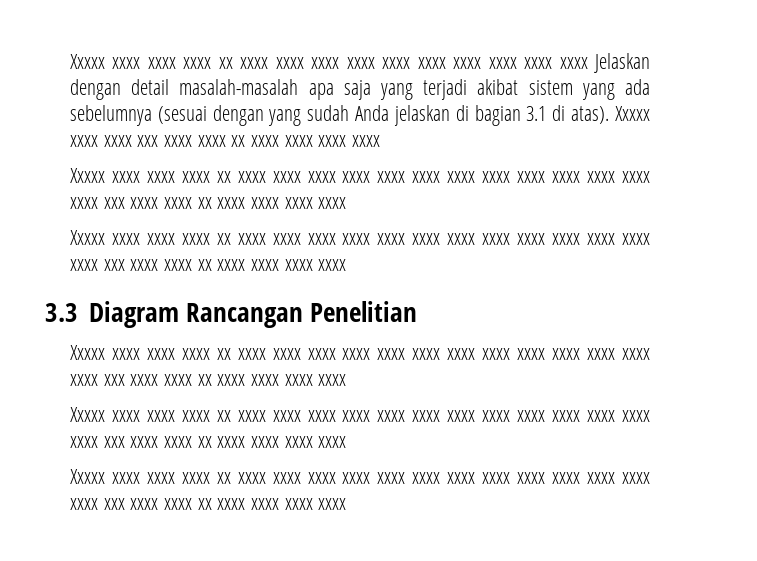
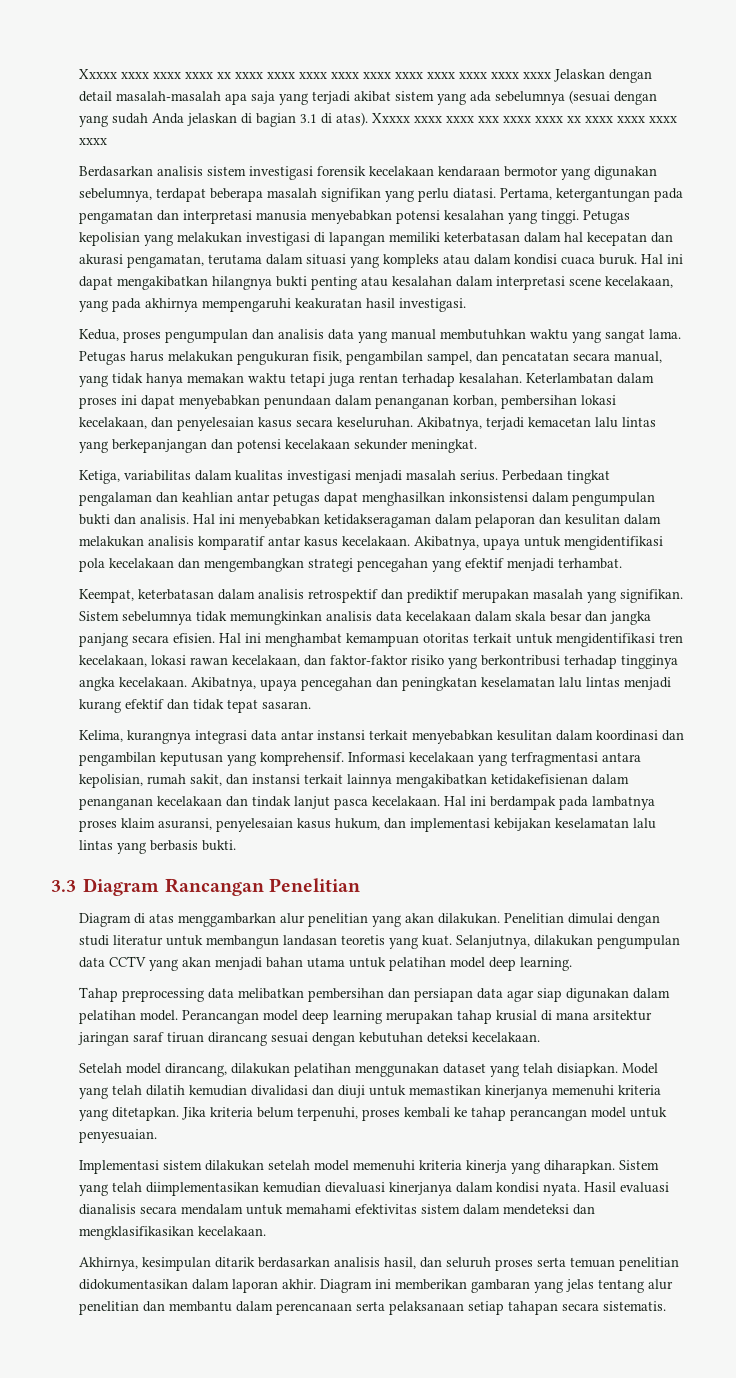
[69,168,650,183] [69,197,347,209] [69,230,650,245] [69,259,347,271] [45,301,417,328] [69,345,650,360] [69,374,347,386] [69,407,650,422] [69,436,347,448] [69,469,650,484] [69,498,347,510] Xxxxx xxxx xxxx xxxx xx xxxx xxxx xxxx xxxx xxxx xxxx xxxx xxxx xxxx xxxx xxxx xxxx xxxx xxx xxxx xxxx xx xxxx xxxx xxxx xxxx // Xxxxx xxxx xxxx xxxx xx xxxx xxxx xxxx xxxx xxxx xxxx xxxx xxxx xxxx xxxx xxxx xxxx xxxx xxx xxxx xxxx xx xxxx xxxx xxxx xxxx // 3.3 Diagram Rancangan Penelitian // Xxxxx xxxx xxxx xxxx xx xxxx xxxx xxxx xxxx xxxx xxxx xxxx xxxx xxxx xxxx xxxx xxxx xxxx xxx xxxx xxxx xx xxxx xxxx xxxx xxxx // Xxxxx xxxx xxxx xxxx xx xxxx xxxx xxxx xxxx xxxx xxxx xxxx xxxx xxxx xxxx xxxx xxxx xxxx xxx xxxx xxxx xx xxxx xxxx xxxx xxxx // Xxxxx xxxx xxxx xxxx xx xxxx xxxx xxxx xxxx xxxx xxxx xxxx xxxx xxxx xxxx xxxx xxxx xxxx xxx xxxx xxxx xx xxxx xxxx xxxx xxxx -> [79,166,658,180] [79,188,684,202] [79,210,631,224] [79,232,674,246] [79,254,684,268] [79,276,674,290] [79,298,467,312] [79,329,682,343] [79,351,663,365] [79,373,655,387] [79,395,617,409] [79,417,657,431] [79,439,478,453] [79,470,611,484] [79,492,656,506] [79,514,662,528] [79,536,664,550] [79,558,623,572] [79,589,684,603] [79,611,652,625] [79,633,684,647] [79,655,679,669] [79,677,672,691] [79,699,312,713] [79,730,685,744] [79,752,642,766] [79,774,630,788] [79,796,656,810] [79,818,657,832] [79,840,237,854] [51,878,360,896] [79,913,661,927] [79,935,681,949] [79,956,573,971] [79,987,671,1002] [79,1010,653,1024] [78,1032,541,1046] [79,1063,659,1077] [79,1085,662,1099] [79,1107,668,1121] [79,1129,158,1143] [79,1160,660,1174] [79,1182,670,1196] [79,1204,596,1215] [79,1226,267,1240] [79,1257,680,1271] [79,1279,674,1293] [79,1301,667,1315] Berdasarkan analisis sistem investigasi forensik kecelakaan kendaraan bermotor yang digunakan sebelumnya, terdapat beberapa masalah signifikan yang perlu diatasi. Pertama, ketergantungan pada pengamatan dan interpretasi manusia menyebabkan potensi kesalahan yang tinggi. Petugas kepolisian yang melakukan investigasi di lapangan memiliki keterbatasan dalam hal kecepatan dan akurasi pengamatan, terutama dalam situasi yang kompleks atau dalam kondisi cuaca buruk. Hal ini dapat mengakibatkan hilangnya bukti penting atau kesalahan dalam interpretasi scene kecelakaan, yang pada akhirnya mempengaruhi keakuratan hasil investigasi. // Kedua, proses pengumpulan dan analisis data yang manual membutuhkan waktu yang sangat lama. Petugas harus melakukan pengukuran fisik, pengambilan sampel, dan pencatatan secara manual, yang tidak hanya memakan waktu tetapi juga rentan terhadap kesalahan. Keterlambatan dalam proses ini dapat menyebabkan penundaan dalam penanganan korban, pembersihan lokasi kecelakaan, dan penyelesaian kasus secara keseluruhan. Akibatnya, terjadi kemacetan lalu lintas yang berkepanjangan dan potensi kecelakaan sekunder meningkat. // Ketiga, variabilitas dalam kualitas investigasi menjadi masalah serius. Perbedaan tingkat pengalaman dan keahlian antar petugas dapat menghasilkan inkonsistensi dalam pengumpulan bukti dan analisis. Hal ini menyebabkan ketidakseragaman dalam pelaporan dan kesulitan dalam melakukan analisis komparatif antar kasus kecelakaan. Akibatnya, upaya untuk mengidentifikasi pola kecelakaan dan mengembangkan strategi pencegahan yang efektif menjadi terhambat. // Keempat, keterbatasan dalam analisis retrospektif dan prediktif merupakan masalah yang signifikan. Sistem sebelumnya tidak memungkinkan analisis data kecelakaan dalam skala besar dan jangka panjang secara efisien. Hal ini menghambat kemampuan otoritas terkait untuk mengidentifikasi tren kecelakaan, lokasi rawan kecelakaan, dan faktor-faktor risiko yang berkontribusi terhadap tingginya angka kecelakaan. Akibatnya, upaya pencegahan dan peningkatan keselamatan lalu lintas menjadi kurang efektif dan tidak tepat sasaran. // Kelima, kurangnya integrasi data antar instansi terkait menyebabkan kesulitan dalam koordinasi dan pengambilan keputusan yang komprehensif. Informasi kecelakaan yang terfragmentasi antara kepolisian, rumah sakit, dan instansi terkait lainnya mengakibatkan ketidakefisienan dalam penanganan kecelakaan dan tindak lanjut pasca kecelakaan. Hal ini berdampak pada lambatnya proses klaim asuransi, penyelesaian kasus hukum, dan implementasi kebijakan keselamatan lalu lintas yang berbasis bukti. // 3.3 Diagram Rancangan Penelitian // Diagram di atas menggambarkan alur penelitian yang akan dilakukan. Penelitian dimulai dengan studi literatur untuk membangun landasan teoretis yang kuat. Selanjutnya, dilakukan pengumpulan data CCTV yang akan menjadi bahan utama untuk pelatihan model deep learning. // Tahap preprocessing data melibatkan pembersihan dan persiapan data agar siap digunakan dalam pelatihan model. Perancangan model deep learning merupakan tahap krusial di mana arsitektur jaringan saraf tiruan dirancang sesuai dengan kebutuhan deteksi kecelakaan. // Setelah model dirancang, dilakukan pelatihan menggunakan dataset yang telah disiapkan. Model yang telah dilatih kemudian divalidasi dan diuji untuk memastikan kinerjanya memenuhi kriteria yang ditetapkan. Jika kriteria belum terpenuhi, proses kembali ke tahap perancangan model untuk penyesuaian. // Implementasi sistem dilakukan setelah model memenuhi kriteria kinerja yang diharapkan. Sistem yang telah diimplementasikan kemudian dievaluasi kinerjanya dalam kondisi nyata. Hasil evaluasi dianalisis secara mendalam untuk memahami efektivitas sistem dalam mendeteksi dan mengklasifikasikan kecelakaan. // Akhirnya, kesimpulan ditarik berdasarkan analisis hasil, dan seluruh proses serta temuan penelitian didokumentasikan dalam laporan akhir. Diagram ini memberikan gambaran yang jelas tentang alur penelitian dan membantu dalam perencanaan serta pelaksanaan setiap tahapan secara sistematis.

